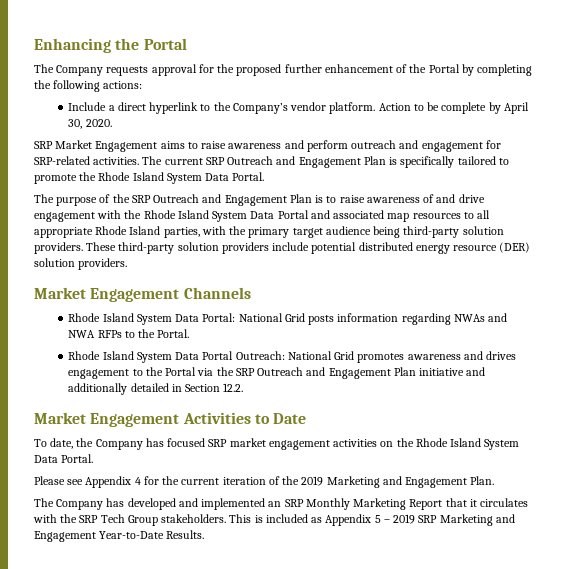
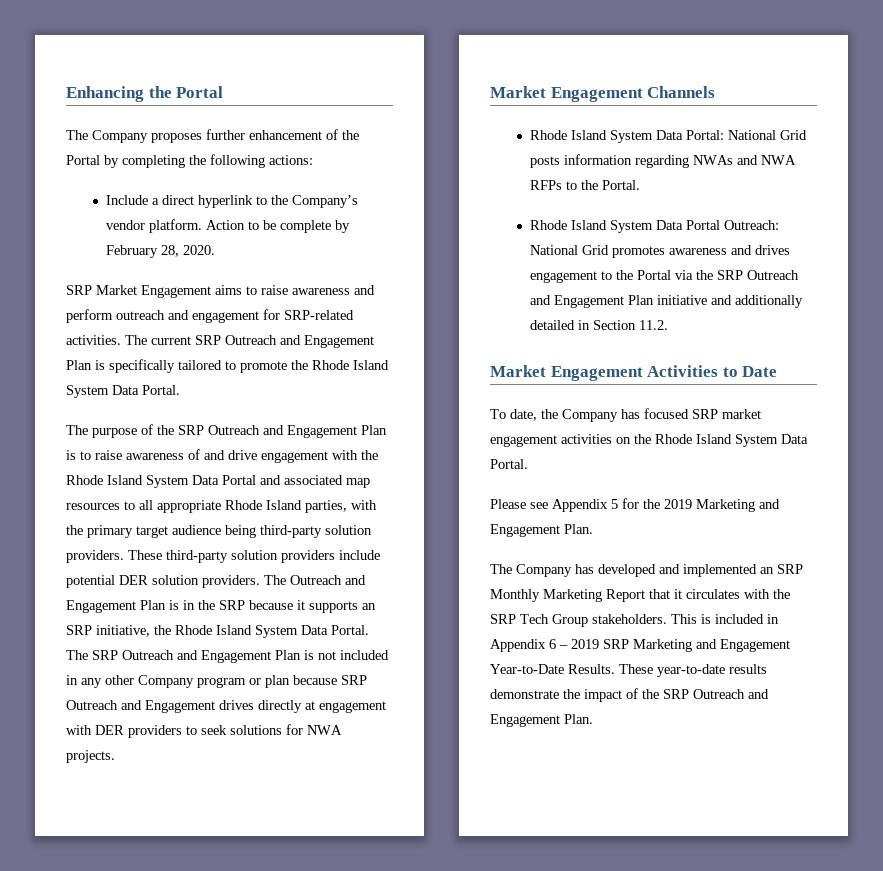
[106,64,282,76] requests approval for the proposed -> [151,133,202,143] proposes
[503,102,529,114] [68,119,83,129] April 30, -> [106,245,180,258] February 28,
[358,242,531,254] [34,258,128,270] distributed energy resource (DER) solution providers. -> [119,575,366,588] [66,600,376,613] [66,625,369,638] [66,650,389,663] [66,675,367,688] [66,700,386,713] [66,724,342,738] [66,750,115,763] DER solution providers. The Outreach and Engagement Plan is in the SRP because it supports an SRP initiative, the Rhode Island System Data Portal. The SRP Outreach and Engagement Plan is not included in any other Company program or plan because SRP Outreach and Engagement drives directly at engagement with DER providers to seek solutions for NWA projects.
[223,383,244,392] 12.2. -> [639,320,669,330] 11.2.
[134,476,300,485] 4 for the current iteration of the -> [611,498,660,509] 5 for the
[311,514,381,526] as Appendix 5 -> [767,614,779,624] [490,639,556,652] in Appendix 6
(205, 534) none -> [619,664,767,677] [490,688,769,702] [490,714,593,727] These year-to-date results demonstrate the impact of the SRP Outreach and Engagement Plan.

